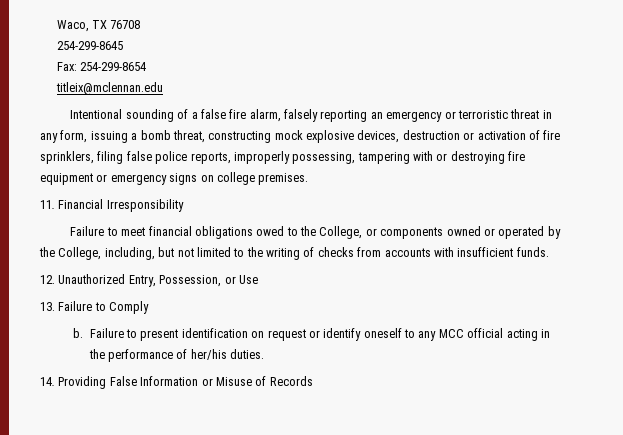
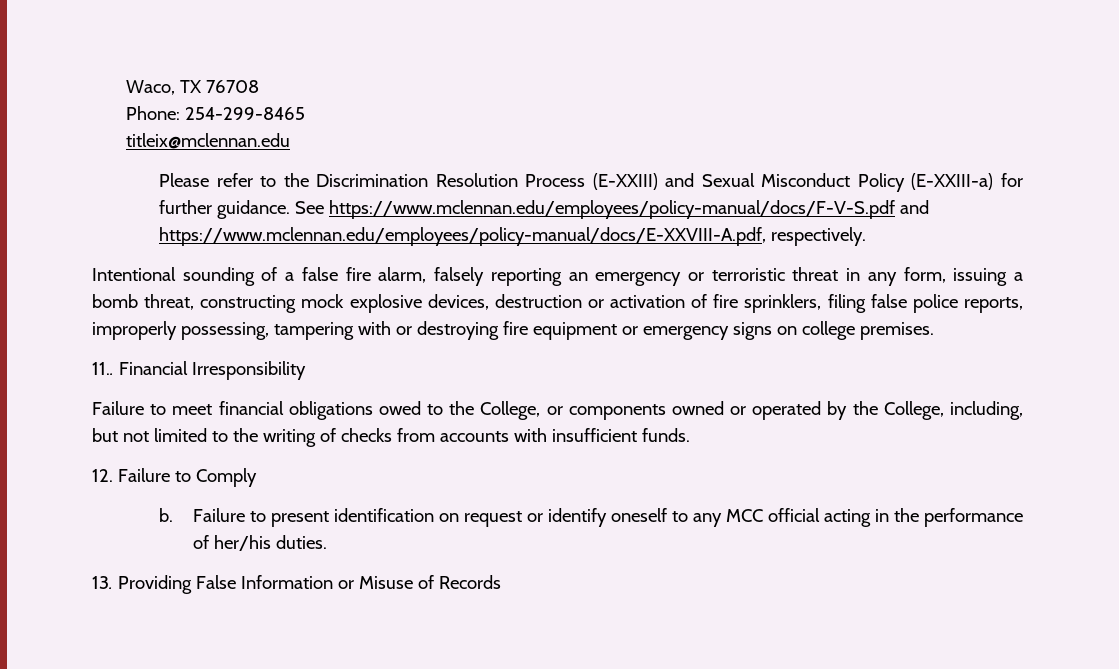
[56,41,123,50] [56,62,146,71] [55,82,163,95] 254-299-8645 // Fax: 254-299-8654 // titleix@mclennan.edu -> [125,106,305,120] [125,133,290,149] [159,173,1024,192] [159,200,930,219] [159,227,867,246] Phone: 254-299-8465 // titleix@mclennan.edu // Please refer to the Discrimination Resolution Process (E-XXIII) and Sexual Misconduct Policy (E-XXIII-a) for further guidance. See https://www.mclennan.edu/employees/policy-manual/docs/F-V-S.pdf and https://www.mclennan.edu/employees/policy-manual/docs/E-XXVIII-A.pdf, respectively.
[40,200,55,209] 11. -> [92,362,114,375] 11..
[58,274,258,287] [40,302,55,311] Unauthorized Entry, Possession, or Use // 13. -> (113, 475) none
[40,377,55,386] 14. -> [92,576,113,589] 13.

